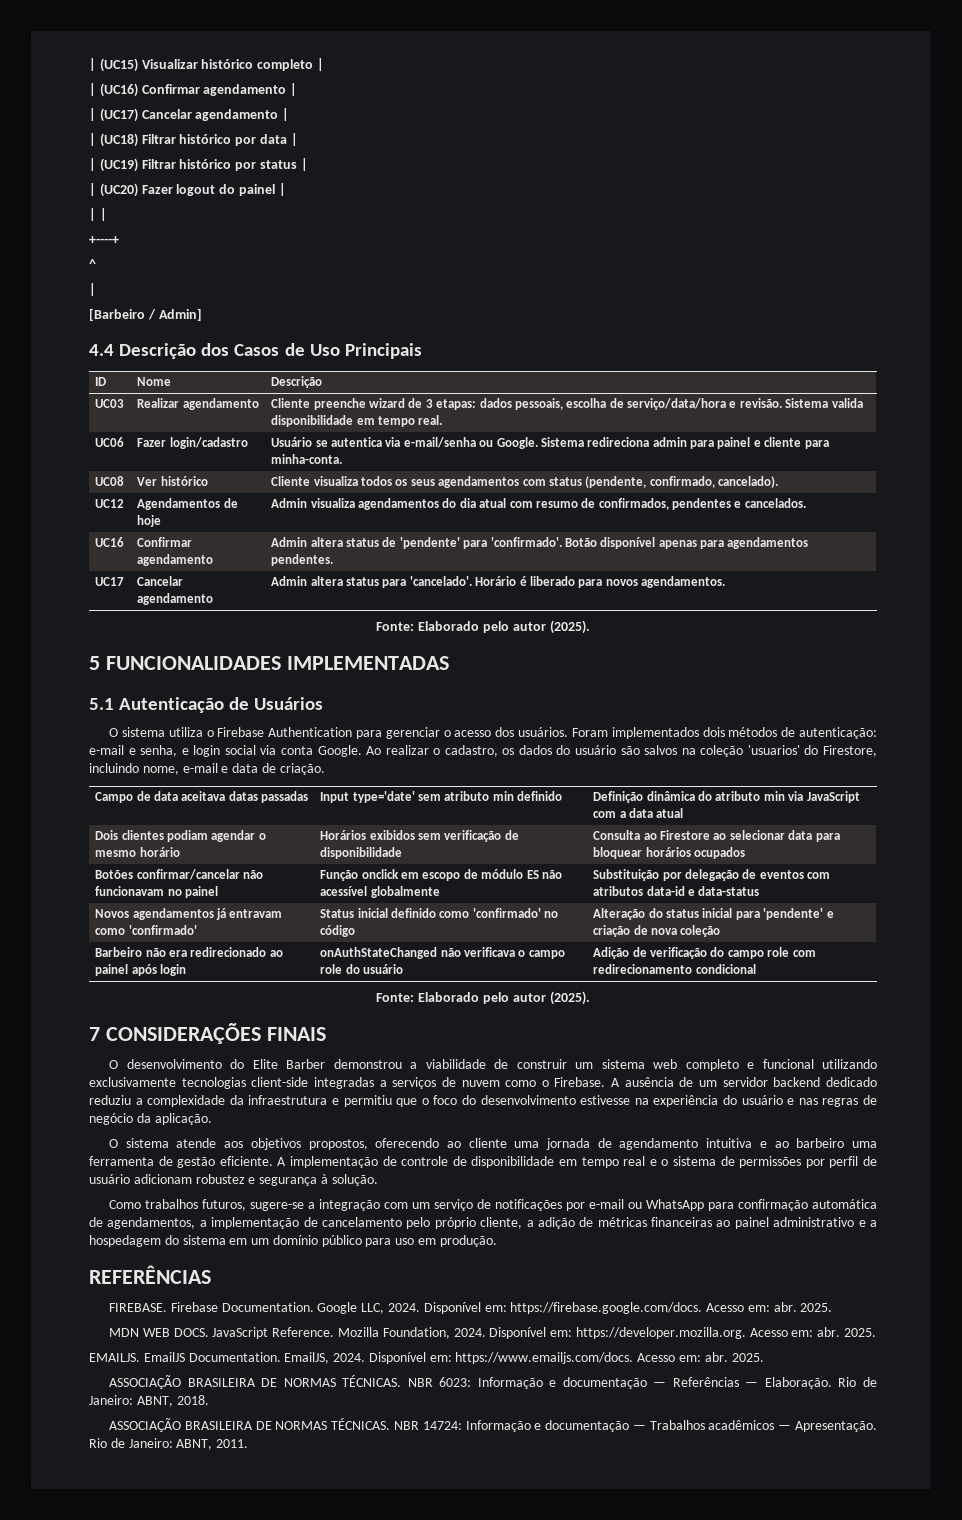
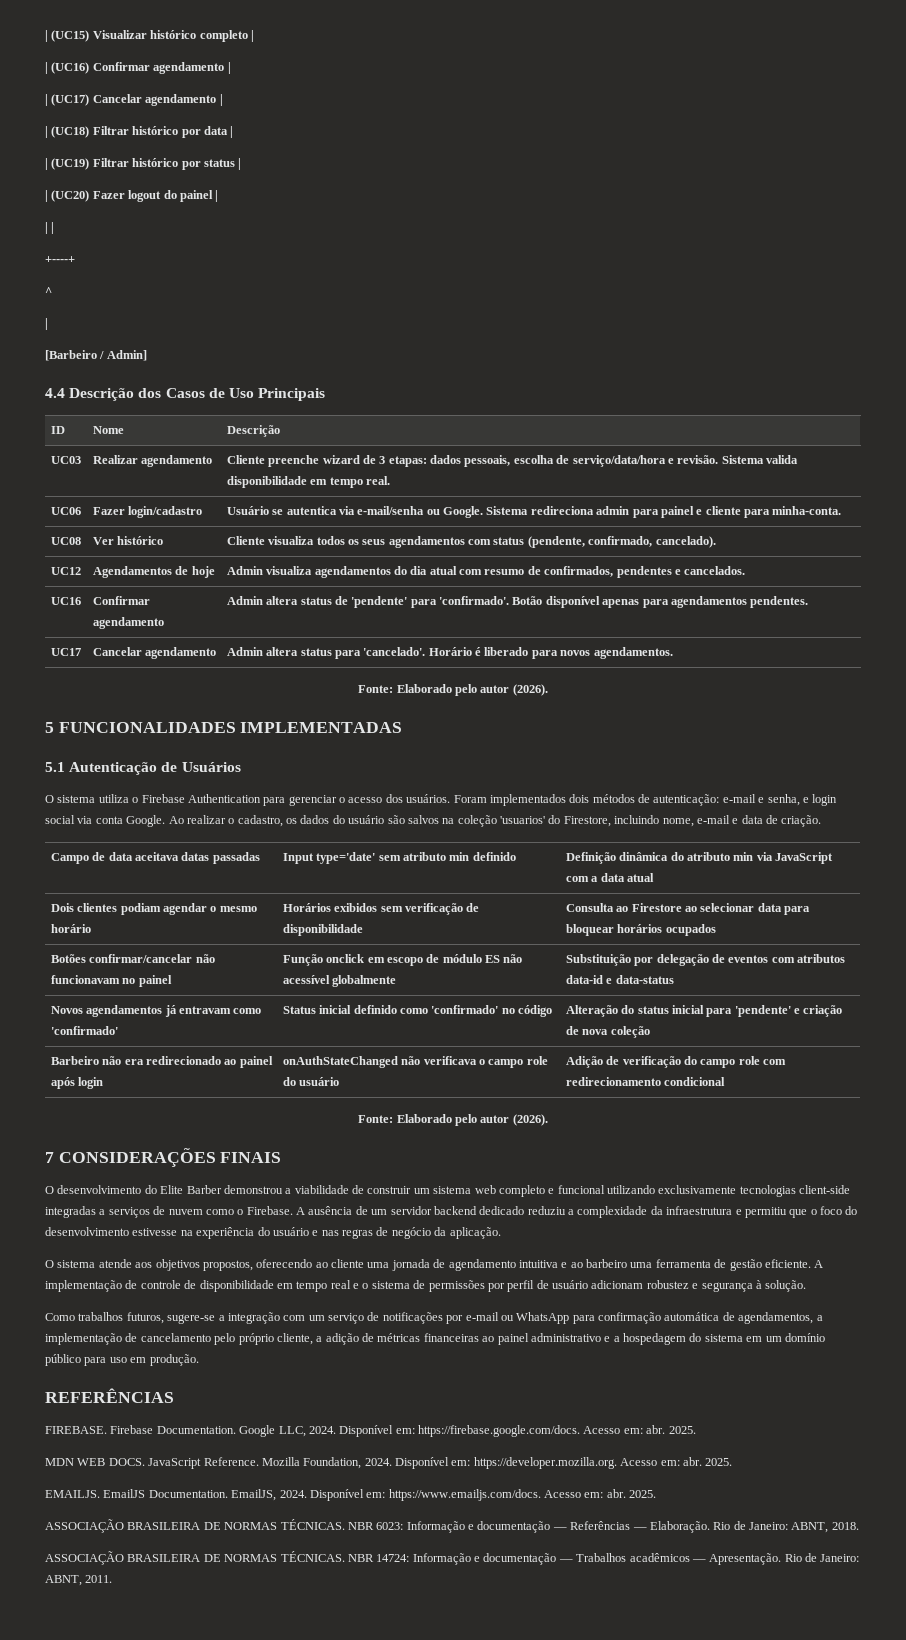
[549,620,590,634] (2025). -> [512,684,548,696] (2026).
[549,991,590,1005] (2025). -> [512,1114,548,1126] (2026).

